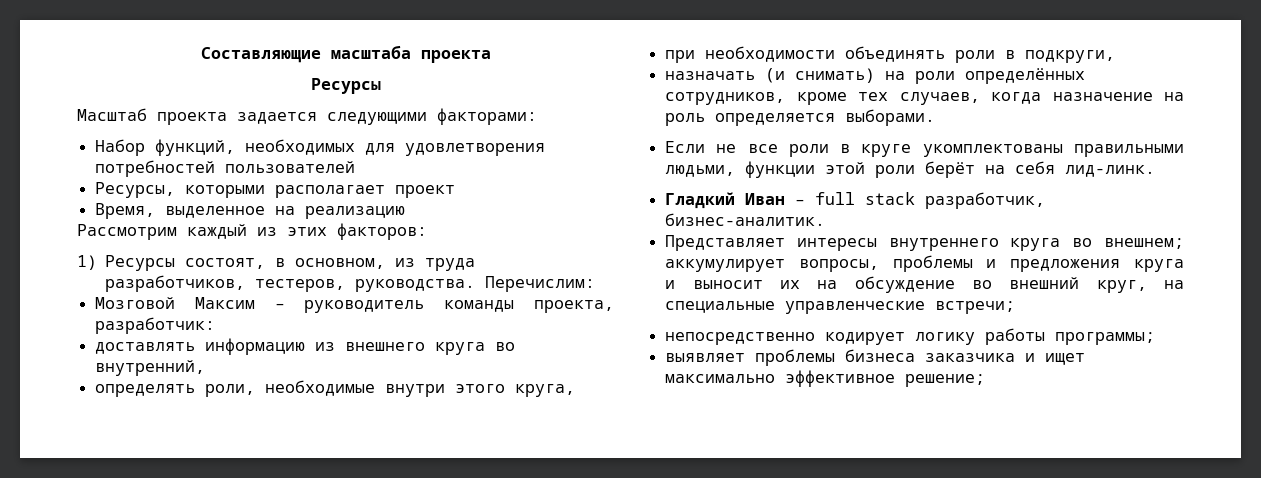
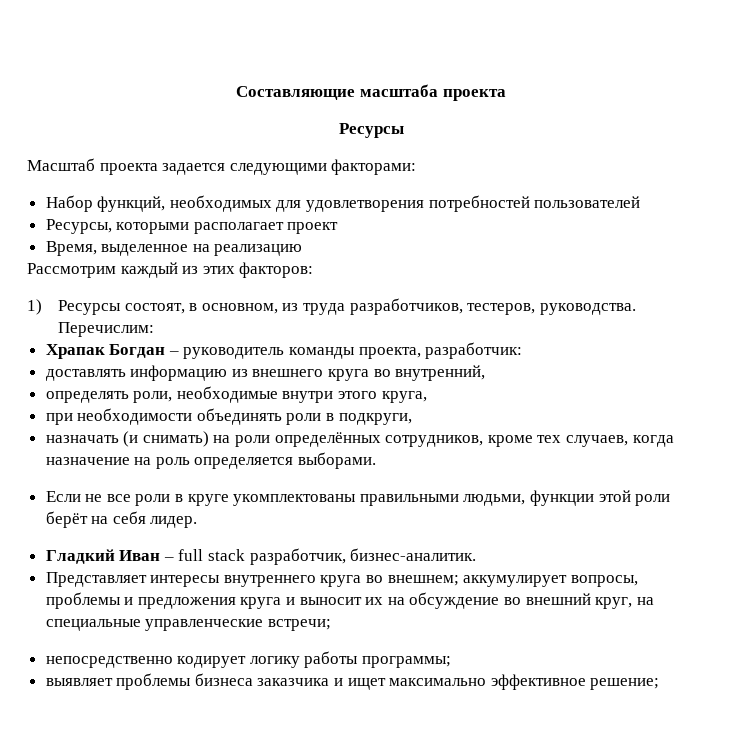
[95,297,255,309] Мозговой Максим -> [45,344,166,359] Храпак Богдан
[1065,165,1156,177] лид-линк. -> [150,516,198,528] лидер.

